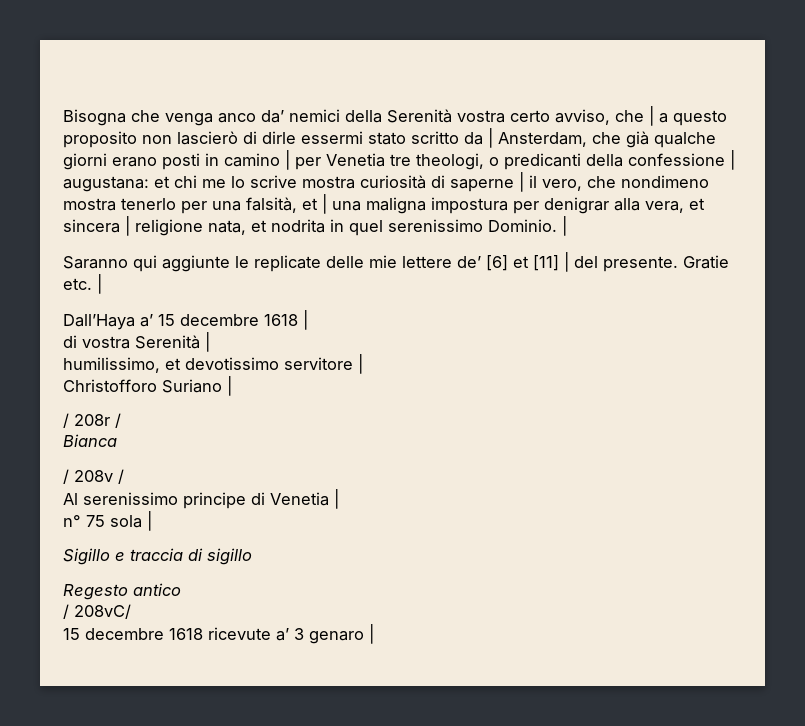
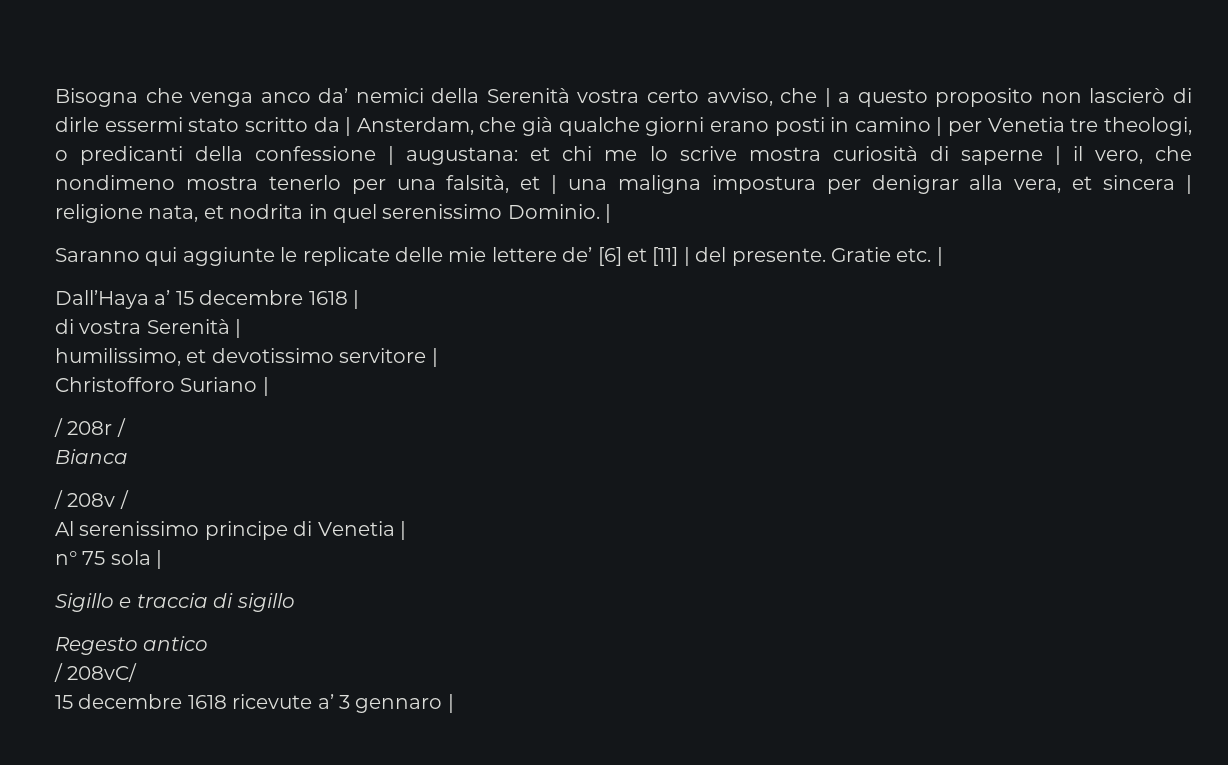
[309,631,364,644] genaro -> [355,698,443,713] gennaro

